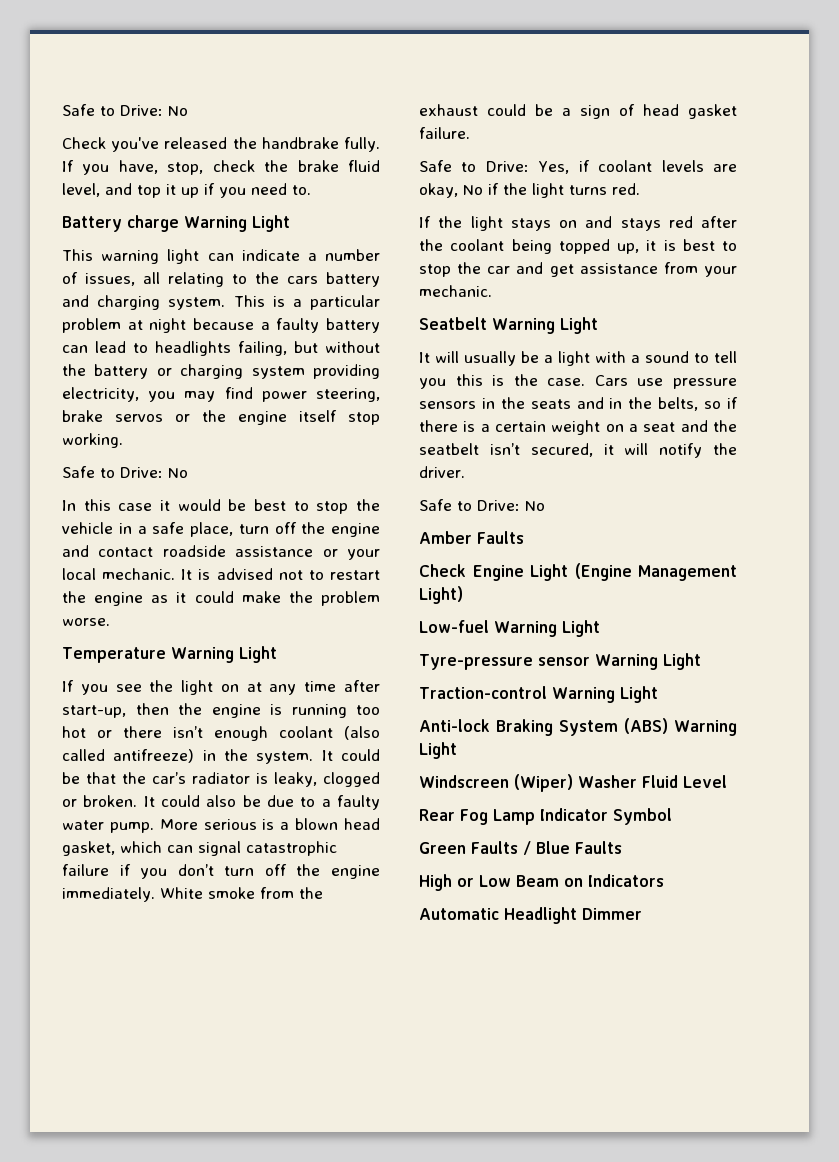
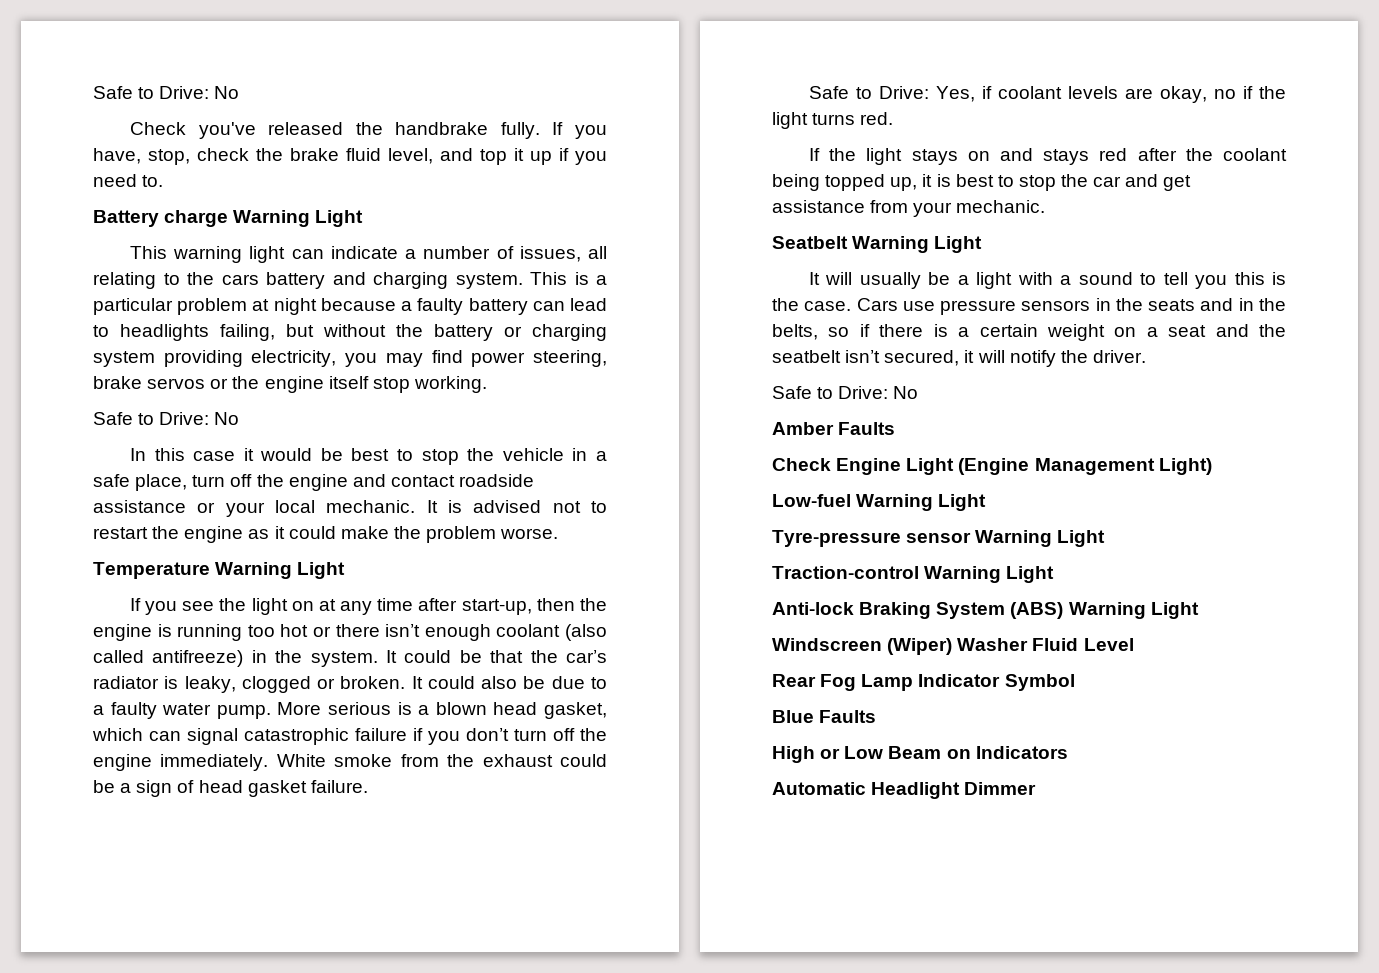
[463,185,483,195] No -> [1213,89,1236,99] no
[419,841,531,855] Green Faults / -> (1075, 682) none

